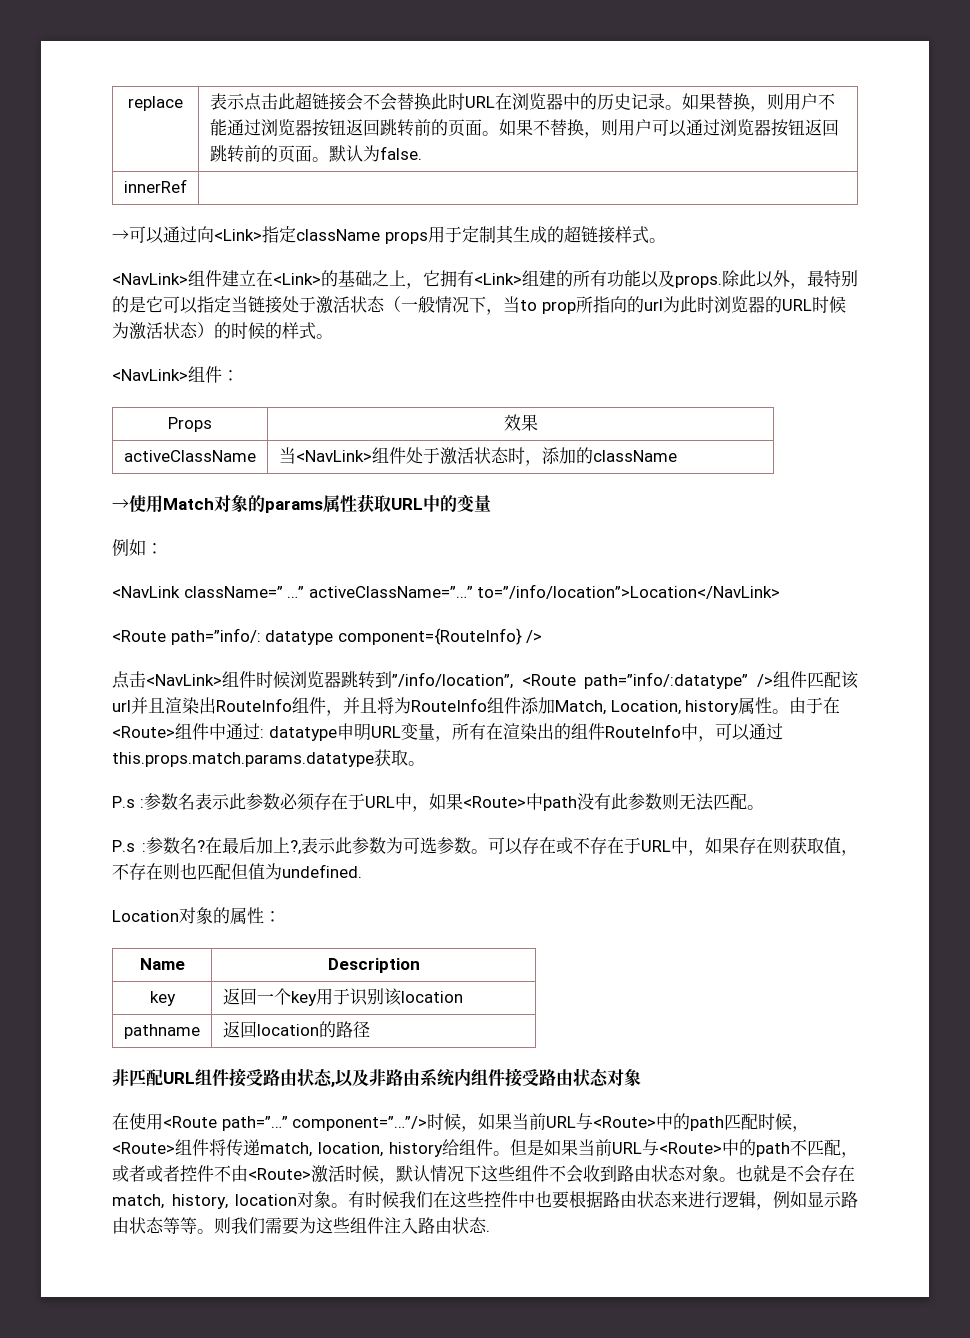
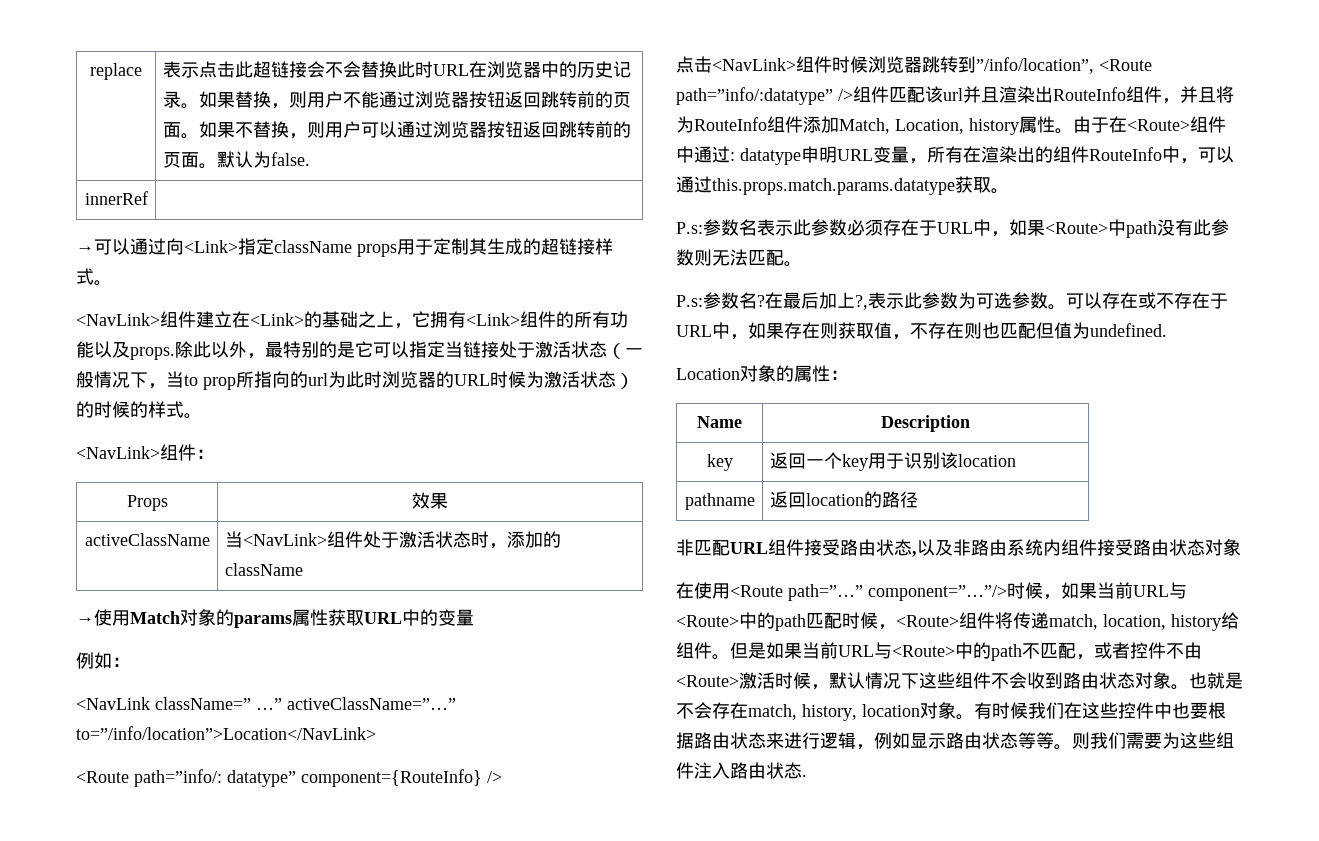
[539,270,556,287] 建 -> [538,311,556,328] 件
[265,630,334,645] datatype -> [227,770,296,787] datatype”
[112,796,144,808] P.s : -> [676,222,703,234] P.s:
[112,840,146,852] P.s : -> [676,295,703,307] P.s:
[146,1165,180,1182] 或者 -> (1130, 650) none

